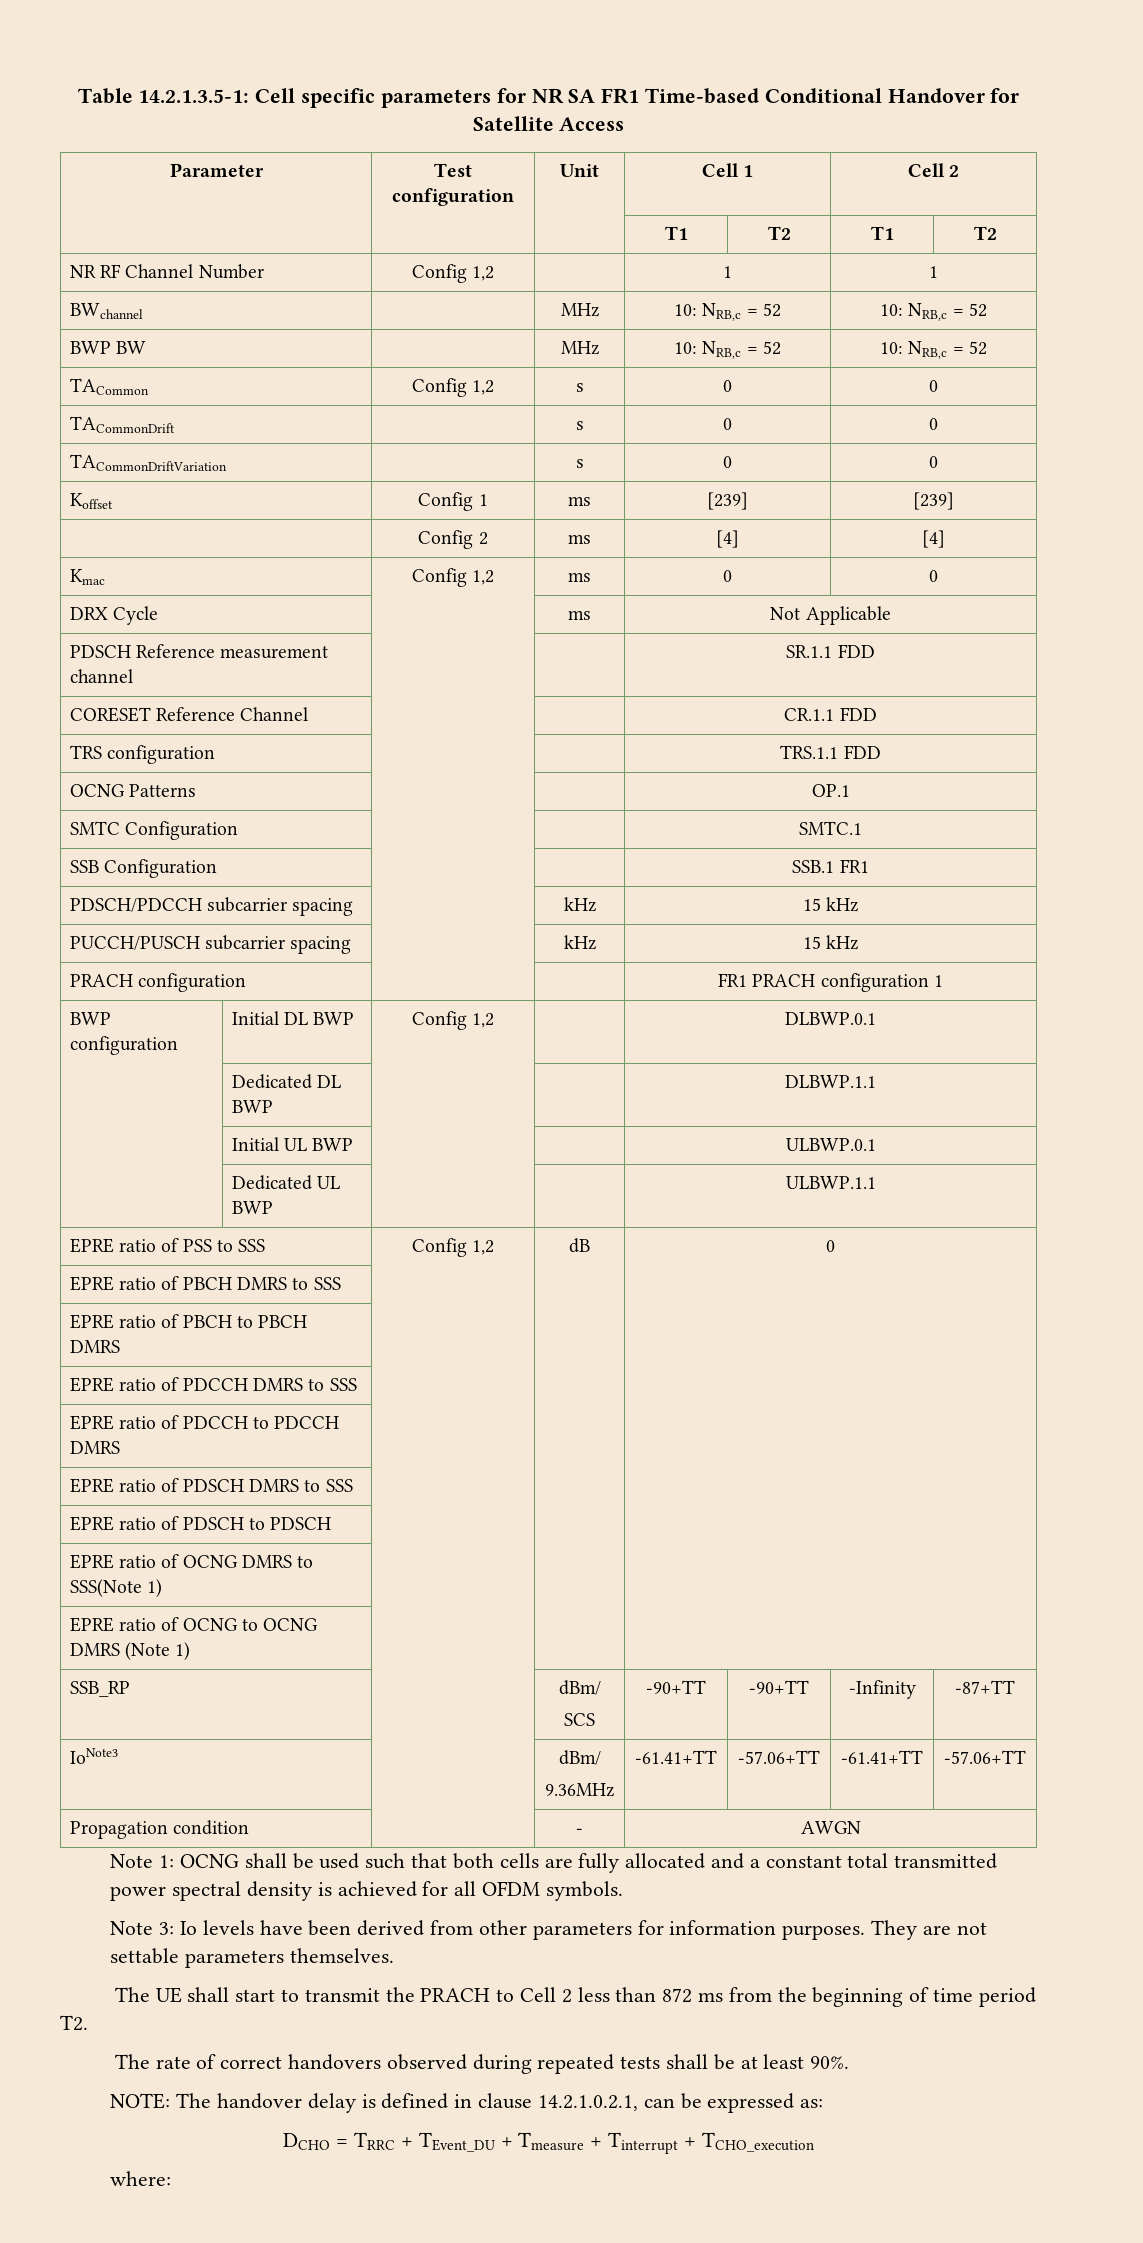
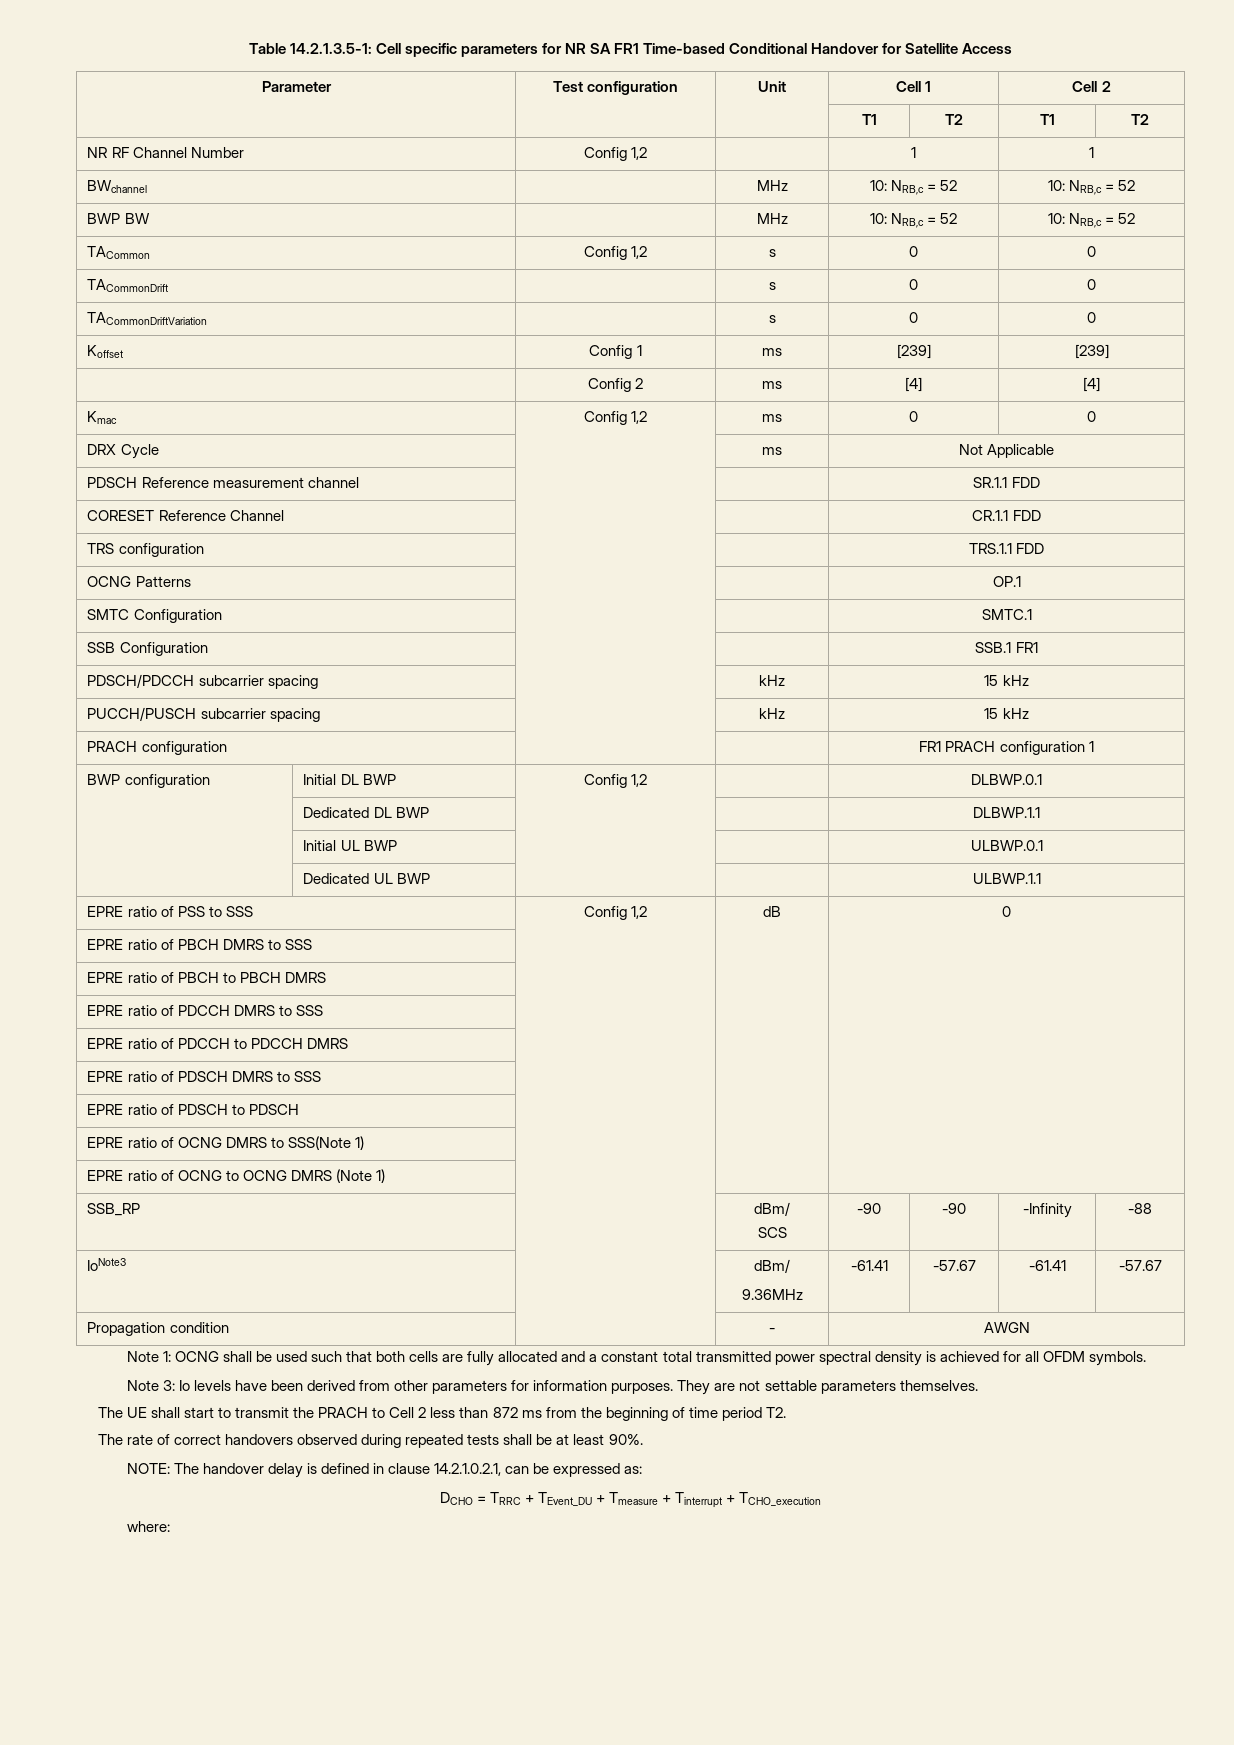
[646,1680,706,1694] [749,1680,809,1694] -90+TT | -90+TT -> [857,1203,881,1214] [942,1203,966,1214] -90 | -90
[955,1680,1015,1694] -87+TT -> [1128,1203,1152,1214] -88
[635,1750,717,1764] [738,1750,820,1764] [841,1750,923,1764] [944,1750,1026,1764] -61.41+TT | -57.06+TT | -61.41+TT | -57.06+TT -> [850,1260,888,1271] [932,1260,976,1271] [1028,1260,1066,1271] [1118,1260,1162,1271] -61.41 | -57.67 | -61.41 | -57.67

